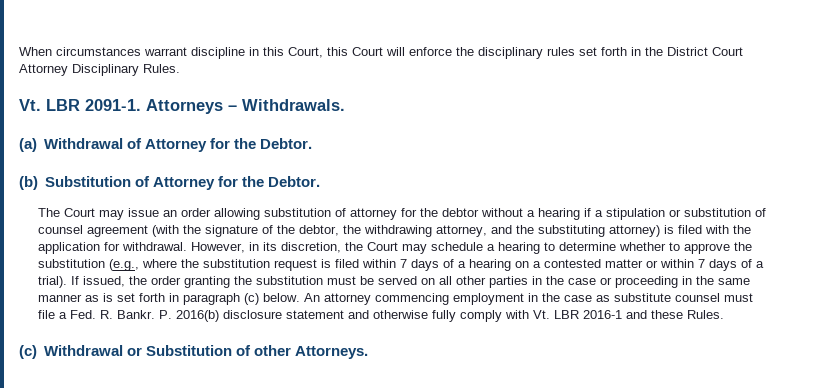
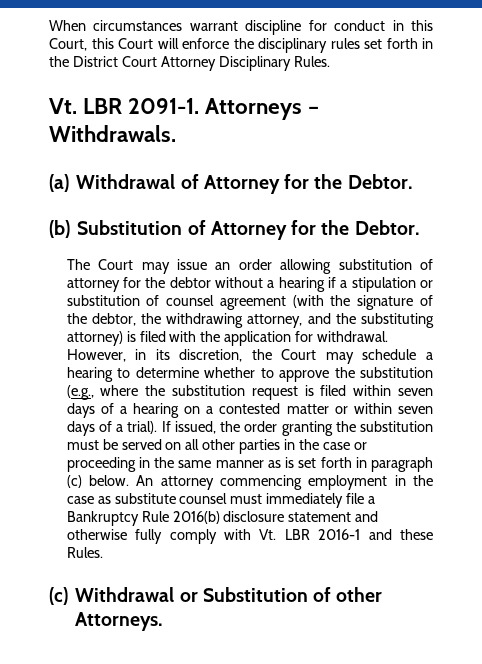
(245, 53) none -> [308,20,386,31] for conduct
[399,259,407,268] 7 -> [398,388,433,396] seven
[697,259,705,268] 7 -> [398,406,434,414] seven
(753, 297) none -> [266,493,344,508] immediately
[69,310,172,319] Fed. R. Bankr. P. -> [66,511,169,526] Bankruptcy Rule

